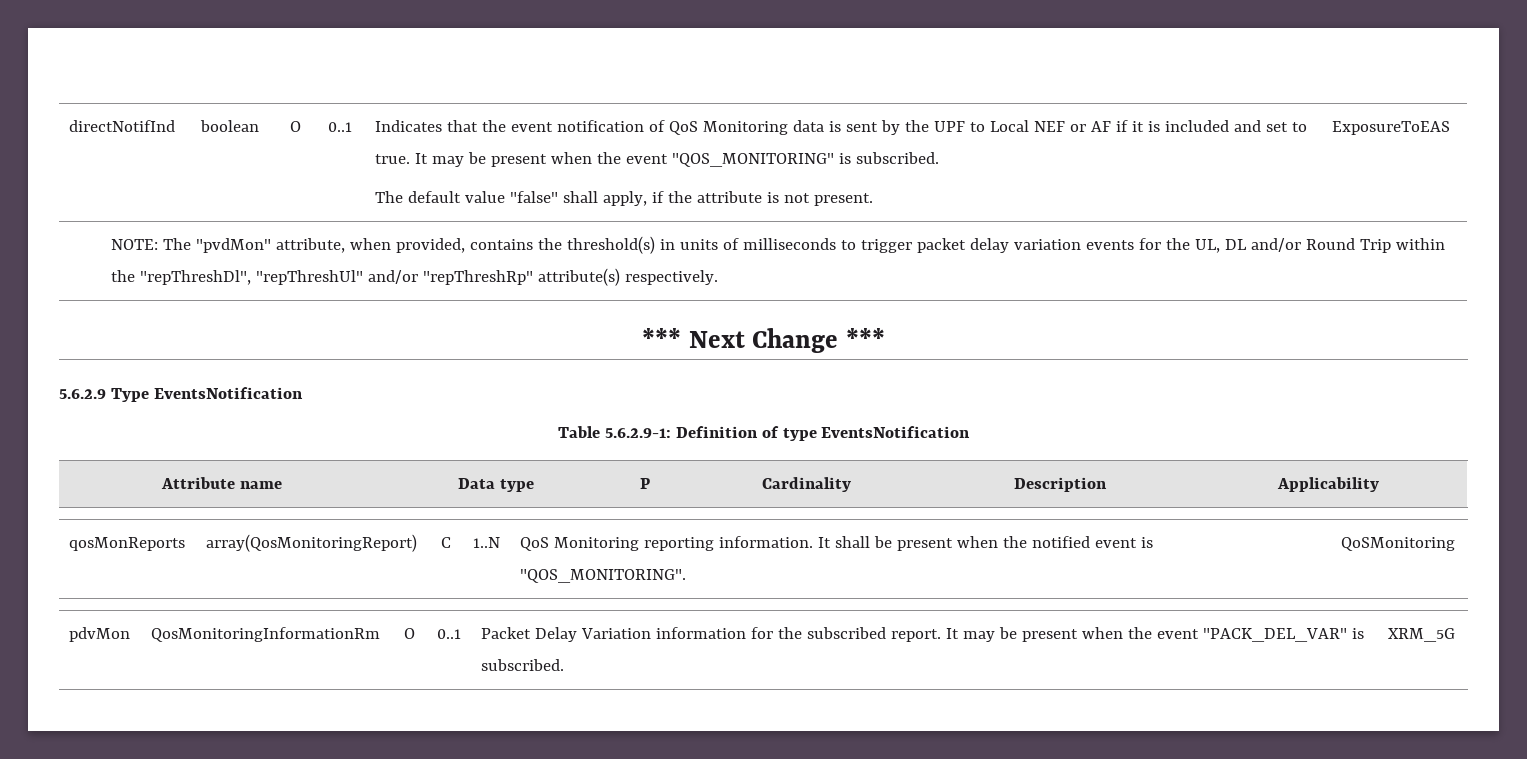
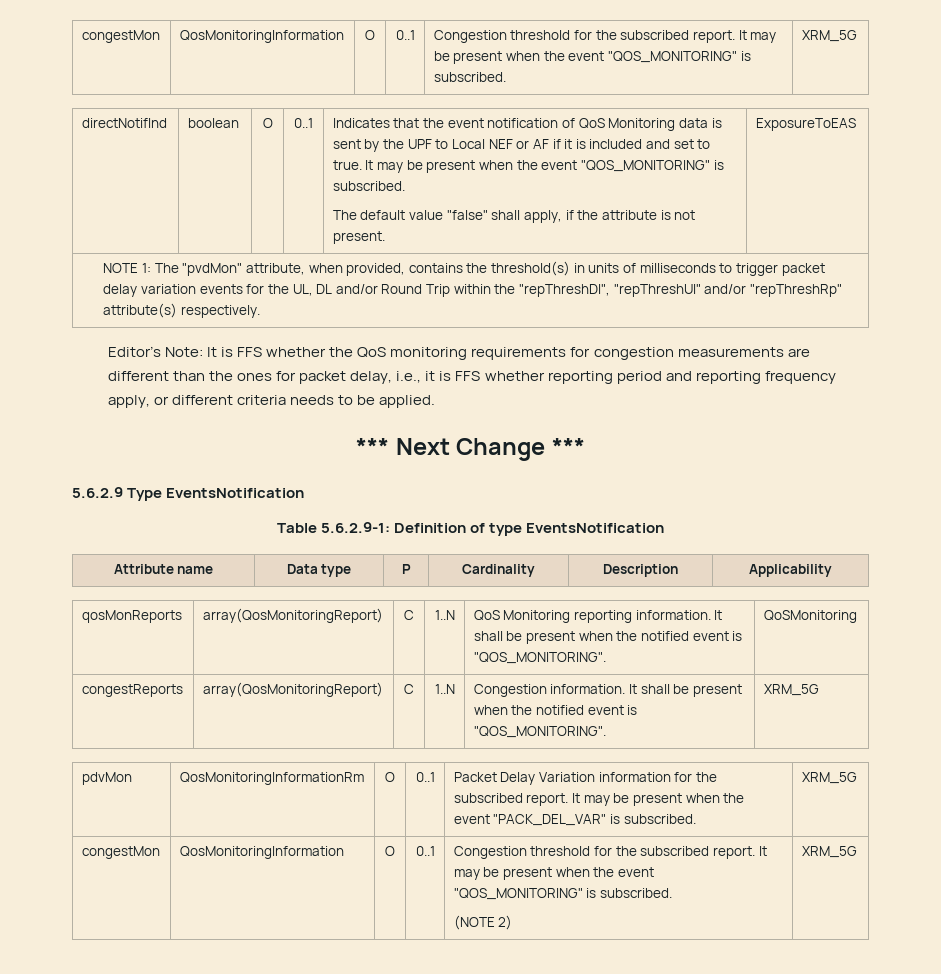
(69, 126) none -> [81,30,160,43] [179,30,344,43] [365,30,375,40] [395,30,415,40] [433,30,777,43] [433,51,751,64] [433,72,506,82] [801,30,857,42] congestMon | QosMonitoringInformation | O | 0..1 | Congestion threshold for the subscribed report. It may be present when the event "QOS_MONITORING" is subscribed. | XRM_5G //
[111,239,159,250] NOTE: -> [103,263,151,273] NOTE 1:
(719, 277) none -> [107,346,810,360] [107,371,836,384] [107,395,436,408] // Editor’s Note: It is FFS whether the QoS monitoring requirements for congestion measurements are different than the ones for packet delay, i.e., it is FFS whether reporting period and reporting frequency apply, or different criteria needs to be applied.
(1456, 544) none -> [81,684,183,697] [202,682,383,697] [404,684,414,694] [434,684,455,694] [473,684,742,697] [473,705,638,715] [473,726,606,738] [763,684,819,696] // congestReports | array(QosMonitoringReport) | C | 1..N | Congestion information. It shall be present when the notified event is "QOS_MONITORING". | XRM_5G
(1456, 635) none -> [81,846,160,859] [179,846,344,859] [385,846,395,856] [415,846,435,856] [453,846,767,859] [453,867,654,880] [453,888,673,900] [453,915,513,930] [801,846,857,858] // congestMon | QosMonitoringInformation | O | 0..1 | Congestion threshold for the subscribed report. It may be present when the event "QOS_MONITORING" is subscribed. // (NOTE 2) | XRM_5G

